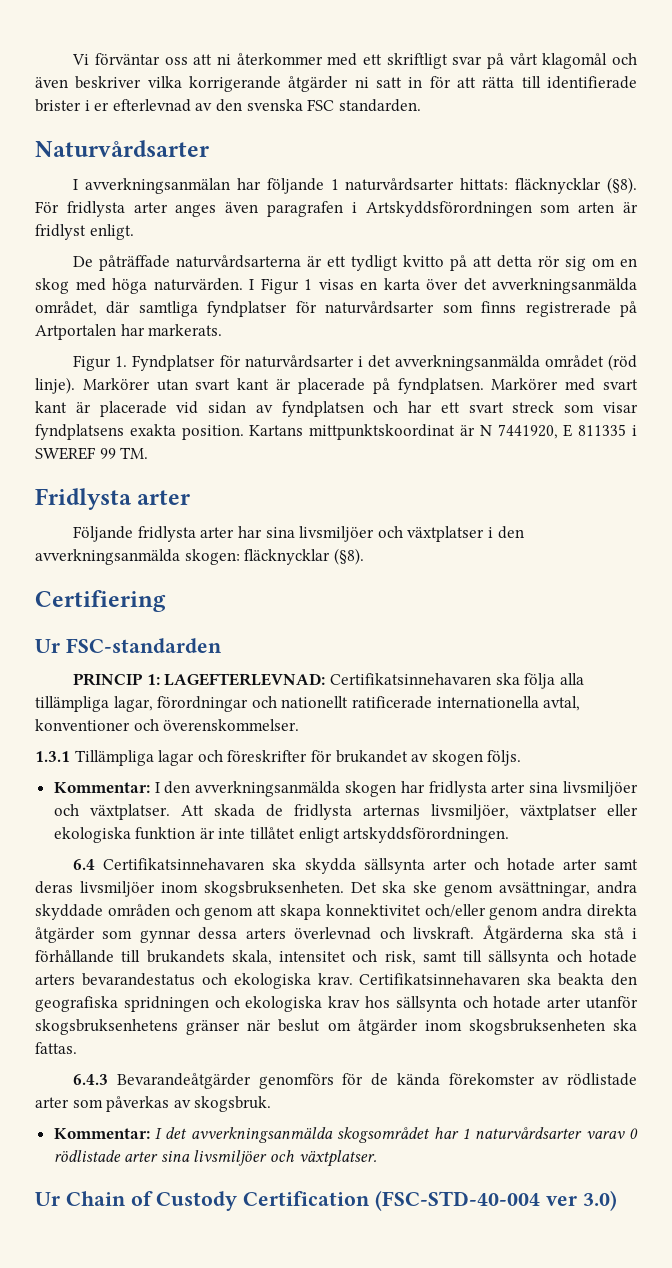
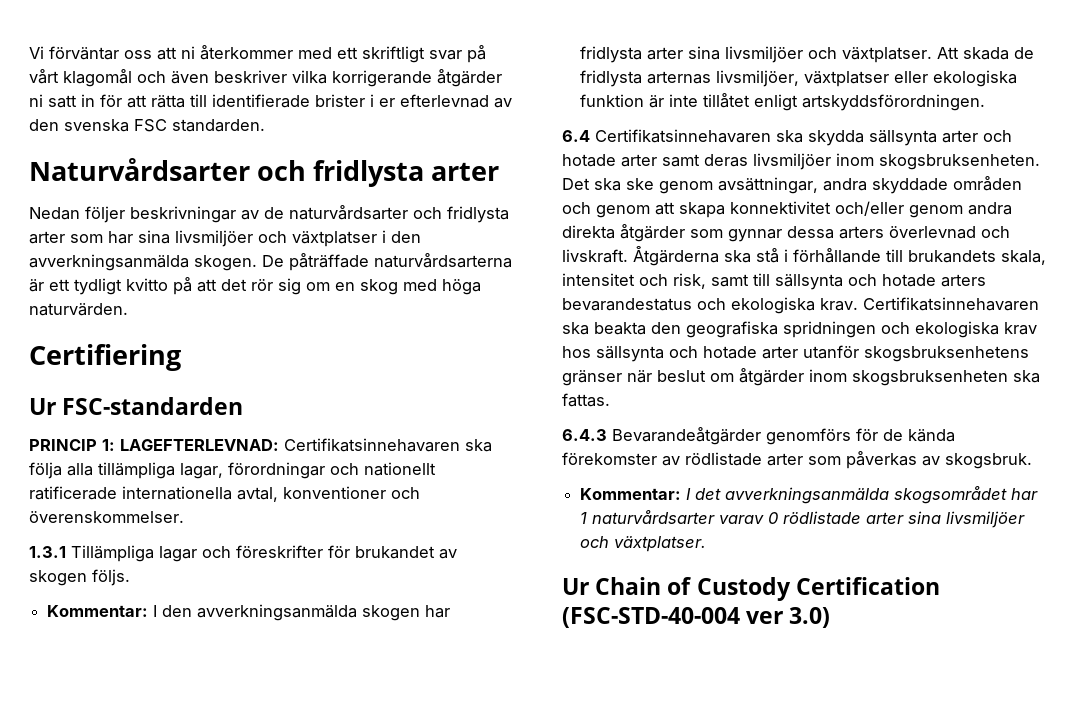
[73,177,637,194] [35,201,638,217] [35,224,134,240] // I avverkningsanmälan har följande 1 naturvårdsarter hittats: fläcknycklar (§8). För fridlysta arter anges även paragrafen i Artskyddsförordningen som arten är fridlyst enligt. // -> [257,160,500,187] [29,205,509,223] [29,230,421,247] [29,254,257,271] och fridlysta arter // Nedan följer beskrivningar av de naturvårdsarter och fridlysta arter som har sina livsmiljöer och växtplatser i den avverkningsanmälda skogen.
[497,255,533,268] detta -> [221,279,247,291] det
[249,278,637,294] [35,301,638,317] [35,324,223,340] [73,354,637,371] [35,377,638,394] [35,401,638,417] [35,424,637,440] [35,447,149,460] [35,488,191,510] [73,526,524,542] [35,548,364,565] I Figur 1 visas en karta över det avverkningsanmälda området, där samtliga fyndplatser för naturvårdsarter som finns registrerade på Artportalen har markerats. // Figur 1. Fyndplatser för naturvårdsarter i det avverkningsanmälda området (röd linje). Markörer utan svart kant är placerade på fyndplatsen. Markörer med svart kant är placerade vid sidan av fyndplatsen och har ett svart streck som visar fyndplatsens exakta position. Kartans mittpunktskoordinat är N 7441920, E 811335 i SWEREF 99 TM. // Fridlysta arter // Följande fridlysta arter har sina livsmiljöer och växtplatser i den avverkningsanmälda skogen: fläcknycklar (§8). -> (128, 309) none

